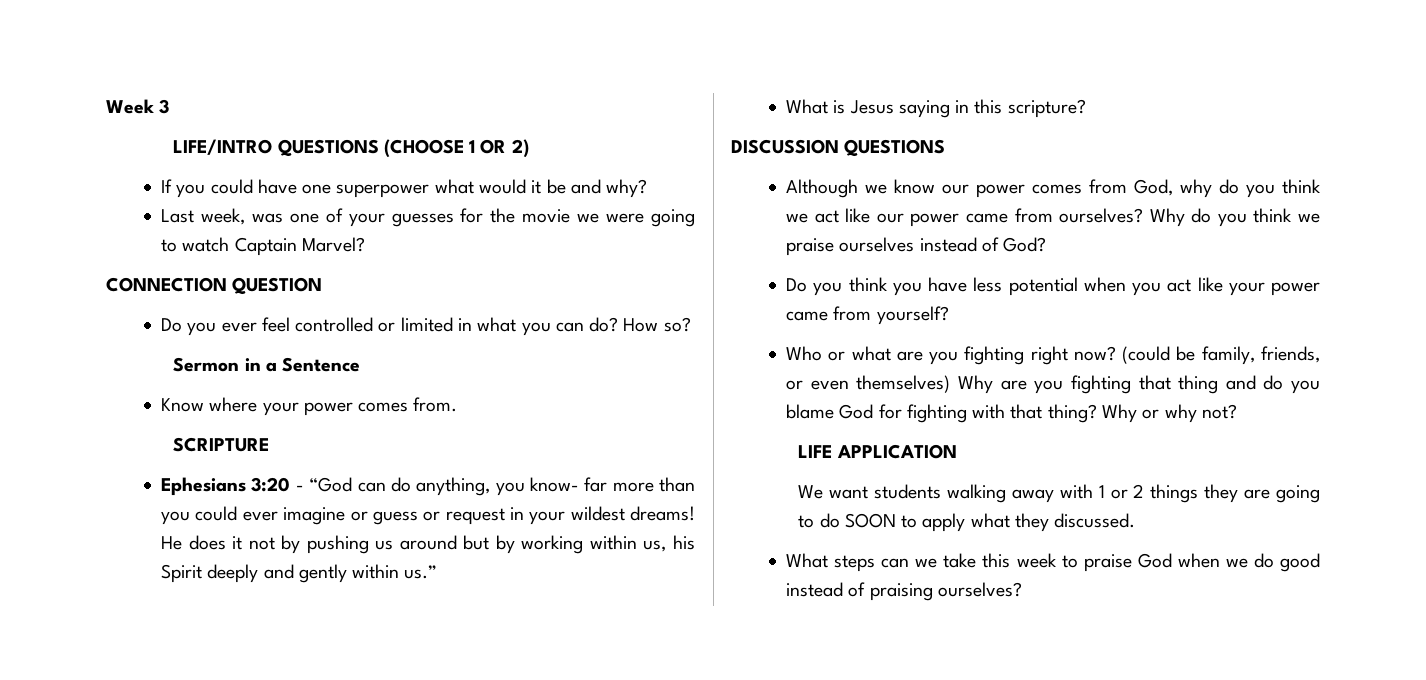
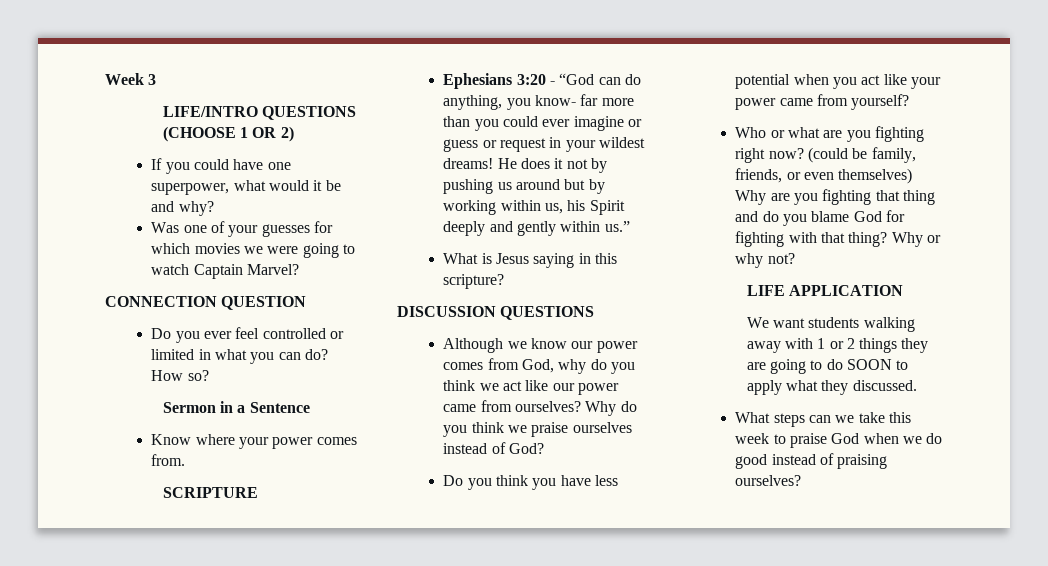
[336,184,430,198] superpower -> [151,183,230,195] superpower,
[161,208,283,225] Last week, was -> [151,222,180,233] Was
[490,208,571,223] the movie -> [151,243,240,254] which movies

